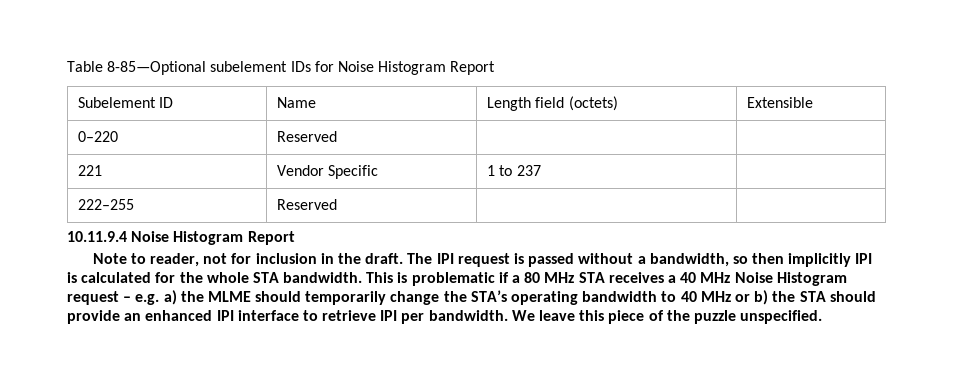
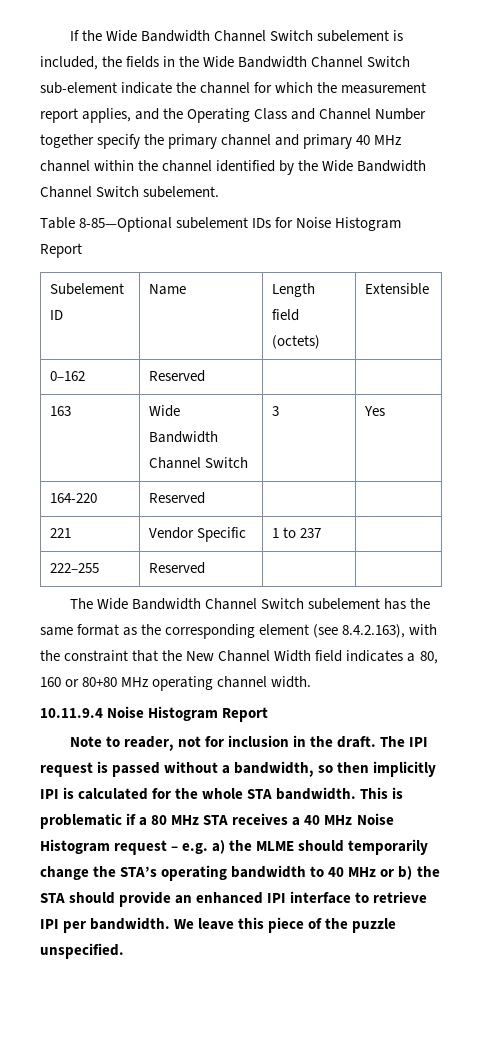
(67, 66) none -> [69,30,404,42] [40,56,411,70] [40,82,427,94] [40,108,427,123] [40,134,402,149] [40,160,427,175] [40,186,220,198] If the Wide Bandwidth Channel Switch subelement is included, the fields in the Wide Bandwidth Channel Switch sub-element indicate the channel for which the measurement report applies, and the Operating Class and Channel Number together specify the primary channel and primary 40 MHz channel within the channel identified by the Wide Bandwidth Channel Switch subelement. //
[78,131,119,142] 0–220 -> [50,371,86,381] [149,370,206,382] [50,406,72,416] [149,405,181,417] [149,431,219,443] [149,457,249,469] [272,406,280,416] [364,406,386,416] [50,493,98,503] 0–162 | Reserved | | // 163 | Wide Bandwidth Channel Switch | 3 | Yes // 164-220
(338, 204) none -> [69,598,431,610] [40,624,438,639] [40,650,438,664] [40,676,312,691] // The Wide Bandwidth Channel Switch subelement has the same format as the corresponding element (see 8.4.2.163), with the constraint that the New Channel Width field indicates a 80, 160 or 80+80 MHz operating channel width.

